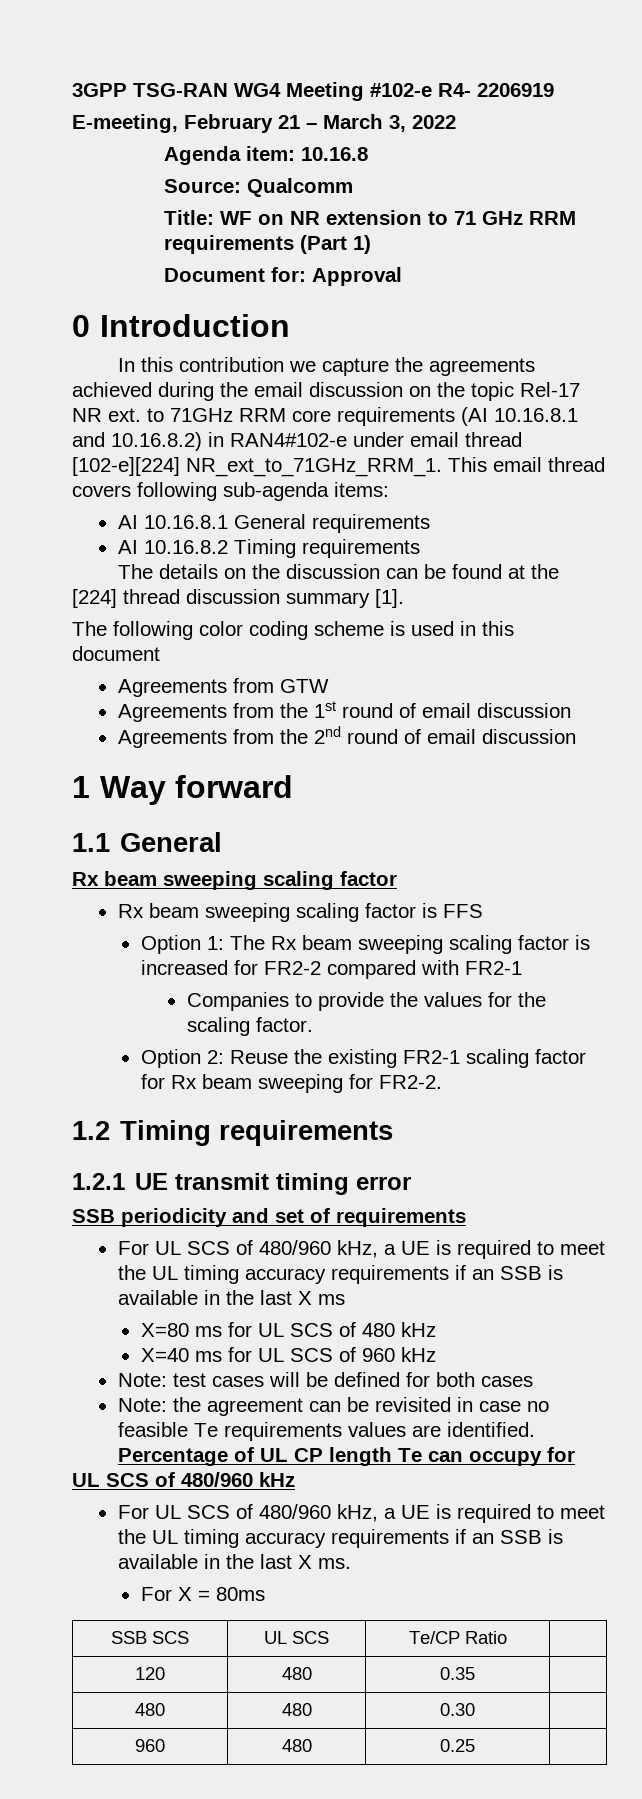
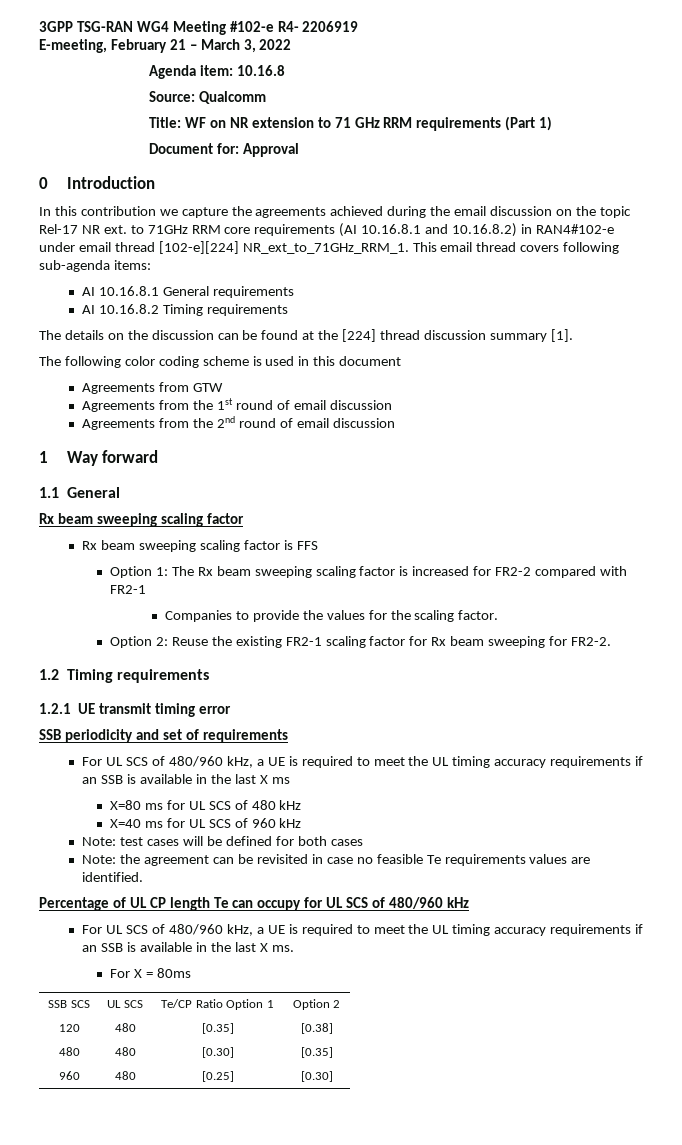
(507, 1637) | -> [226,999,274,1010] [292,999,341,1010] Option 1 | Option 2
[440,1667,475,1680] 0.35 | -> [201,1023,234,1034] [300,1023,333,1034] [0.35] | [0.38]
[440,1703,475,1716] 0.30 | -> [201,1047,234,1058] [300,1047,333,1058] [0.30] | [0.35]
[440,1739,475,1752] 0.25 | -> [201,1071,234,1082] [300,1071,333,1082] [0.25] | [0.30]

